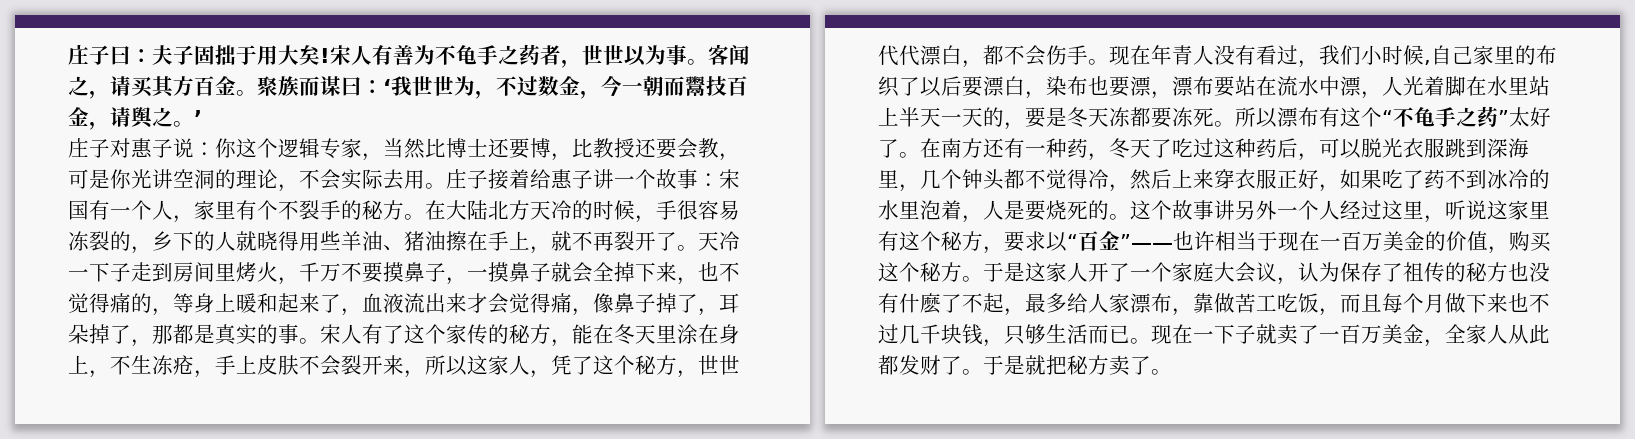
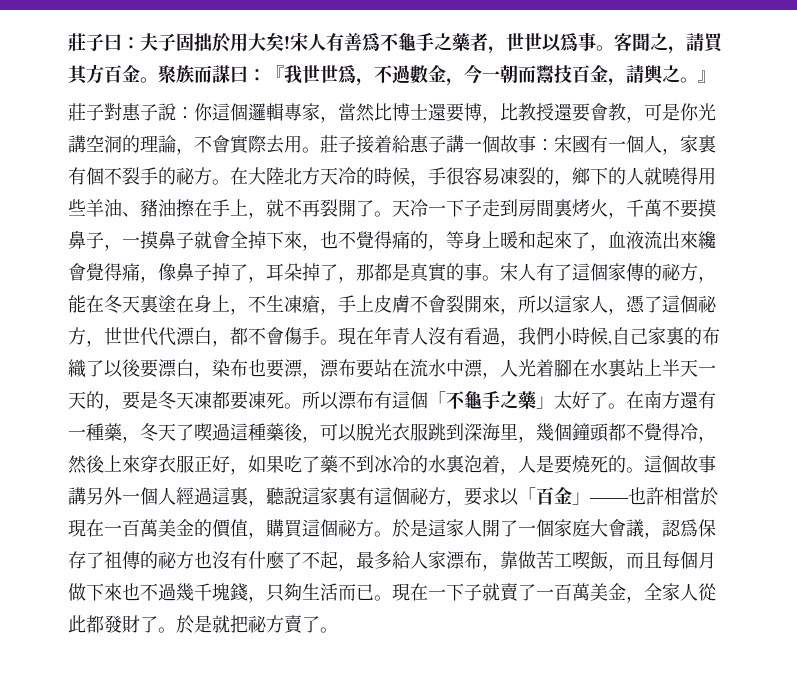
[68,44,89,65] 庄 -> [68,33,86,51] 莊
[236,45,257,65] 于 -> [212,33,230,52] 於
[414,44,750,68] [68,76,559,99] 为不龟手之药者，世世以为事。客闻之，请买其方百金。聚族而谋曰：‘我世世为，不过数 -> [362,32,724,54] [68,64,428,86] 爲不龜手之藥者，世世以爲事。客聞之，請買其方百金。聚族而謀曰：『我世世爲，不過數
[110,107,202,128] [68,138,404,161] 请舆之。’ // 庄子对惠子说：你这个逻辑专家，当 -> [626,65,716,85] [68,103,356,123] 請輿之。』 // 莊子對惠子說：你這個邏輯專家，當
[488,138,509,158] 还 -> [428,103,446,121] 還
[635,138,698,159] 还要会 -> [554,103,608,122] 還要會
[152,169,173,189] 讲 -> [68,135,86,153] 講
[257,169,740,192] [68,200,278,223] 论，不会实际去用。庄子接着给惠子讲一个故事：宋国有一个人，家里有个 -> [158,134,716,155] [68,167,104,185] 論，不會實際去用。莊子接着給惠子講一個故事：宋國有一個人，家裏有個
[362,200,384,220] 秘 -> [176,167,195,185] 祕
[467,200,488,220] 陆 -> [266,167,284,185] 陸
[593,200,614,220] 时 -> [374,167,392,185] 時
[68,231,173,254] 冻裂的，乡 -> [500,167,590,187] 凍裂的，鄉
[257,231,278,251] 晓 -> [662,167,680,185] 曉
[404,231,425,251] 猪 -> [140,199,158,217] 豬
[635,231,656,251] 开 -> [338,199,356,217] 開
[194,262,236,282] 间里 -> [536,199,572,217] 間裏
[320,263,341,282] 万 -> [644,199,662,217] 萬
[572,262,740,285] [68,293,89,313] 会全掉下来，也不觉 -> [212,231,374,251] 會全掉下來，也不覺
[299,293,320,313] 来 -> [554,231,572,249] 來
[446,293,530,314] 来才会觉 -> [680,231,716,249] [68,263,104,281] 來纔會覺
[236,324,257,345] 实 -> [428,263,447,282] 實
[404,324,531,344] 这个家传的秘 -> [572,263,681,281] 這個家傳的祕
[656,324,698,344] 里涂 -> [140,295,176,313] 裏塗
[152,355,194,375] 冻疮 -> [284,295,320,313] 凍瘡
[278,355,657,378] 肤不会裂开来，所以这家人，凭了这个秘 -> [392,294,717,315] 膚不會裂開來，所以這家人，憑了這個祕
[1025,45,1557,68] [878,76,962,97] 会伤手。现在年青人没有看过，我们小时候,自己家里的布织了以后 -> [266,326,720,347] [68,359,141,378] 會傷手。現在年青人沒有看過，我們小時候,自己家裏的布織了以後
[1445,76,1529,96] 脚在水里 -> [554,359,626,377] 腳在水裏
[1109,107,1193,128] 冻都要冻 -> [194,391,266,410] 凍都要凍
[1340,106,1551,127] [878,138,1382,161] 这个“不龟手之药”太好了。在南方还有一种药，冬天了吃过这种药后，可以脱 -> [392,390,716,409] [68,423,374,443] 這個「不龜手之藥」太好了。在南方還有一種藥，冬天了喫過這種藥後，可以脫
[920,169,1067,190] 几个钟头都不觉 -> [536,423,662,442] 幾個鐘頭都不覺
[1151,169,1214,189] 后上来 -> [86,455,140,473] 後上來
[1424,169,1445,189] 药 -> [320,455,338,473] 藥
[899,201,920,219] 里 -> [446,455,464,473] 裏
[1046,200,1550,223] [878,231,1551,254] [878,262,1550,285] [878,293,941,314] 烧死的。这个故事讲另外一个人经过这里，听说这家里有这个秘方，要求以“百金”——也许相当于现在一百万美金的价值，购买这个秘方。于是这家人开了一个家庭大会议，认为保存了祖传的秘方也没有什麽 -> [572,455,716,473] [68,487,718,507] [68,519,716,539] [68,551,284,570] 燒死的。這個故事講另外一個人經過這裏，聽說這家裏有這個祕方，要求以「百金」——也許相當於現在一百萬美金的價值，購買這個祕方。於是這家人開了一個家庭大會議，認爲保存了祖傳的祕方也沒有什麼
[1067,293,1088,313] 给 -> [392,551,410,569] 給
[1277,293,1319,313] 吃饭 -> [572,551,608,569] 喫飯
[1403,293,1550,313] [878,324,1046,347] 个月做下来也不过几千块钱，只够 -> [680,551,716,569] [68,583,302,603] 個月做下來也不過幾千塊錢，只夠
[1151,325,1172,344] 现 -> [392,583,410,601] 現
[1277,324,1382,345] 卖了一百万 -> [500,583,590,602] 賣了一百萬
[1508,324,1550,344] [878,355,1130,376] 从此都发财了。于是就把秘方卖 -> [698,583,717,601] [68,615,303,634] 從此都發財了。於是就把祕方賣

